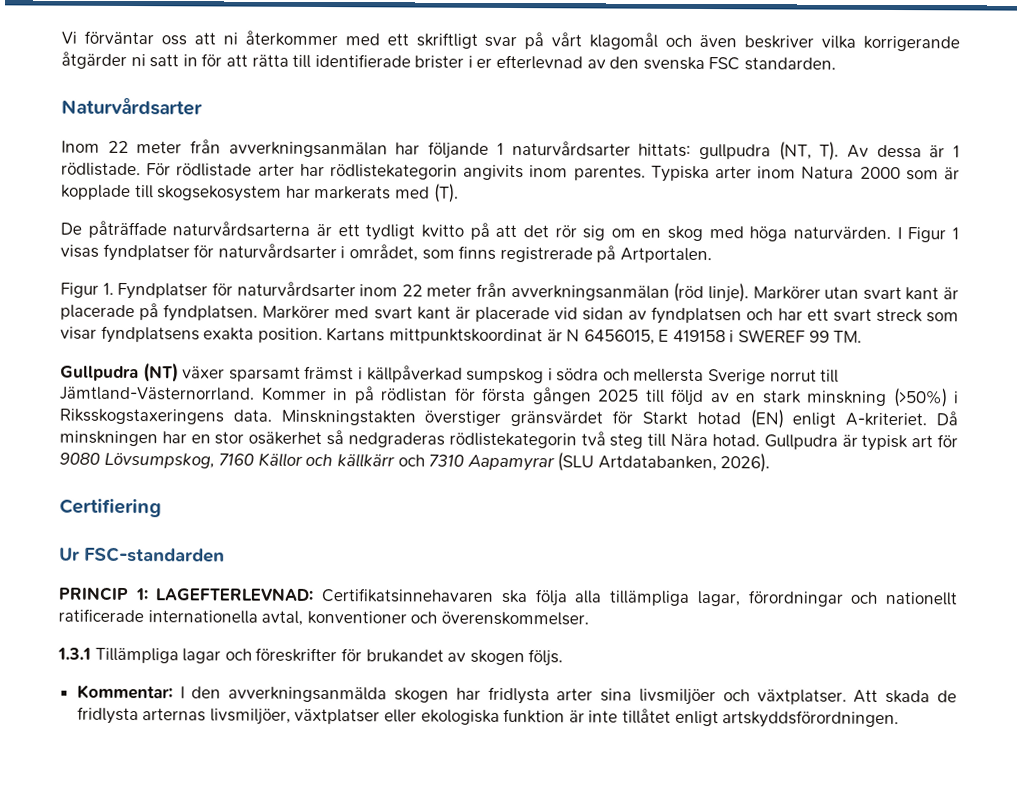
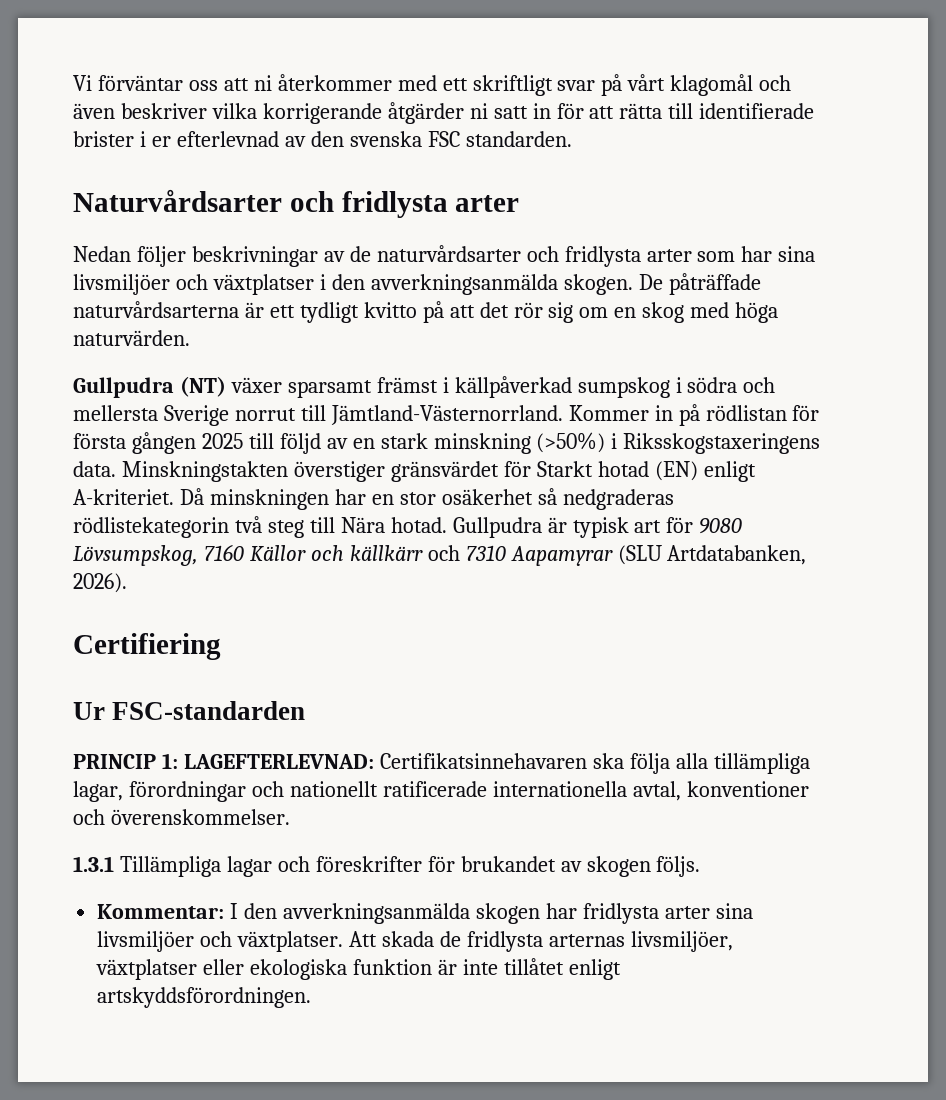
[61,139,960,161] [61,162,961,183] [61,183,459,203] // Inom 22 meter från avverkningsanmälan har följande 1 naturvårdsarter hittats: gullpudra (NT, T). Av dessa är 1 rödlistade. För rödlistade arter har rödlistekategorin angivits inom parentes. Typiska arter inom Natura 2000 som är kopplade till skogsekosystem har markerats med (T). // -> [289,191,520,218] [73,245,816,267] [73,274,633,295] och fridlysta arter // Nedan följer beskrivningar av de naturvårdsarter och fridlysta arter som har sina livsmiljöer och växtplatser i den avverkningsanmälda skogen.
[896,227,959,243] [60,243,712,264] [60,281,959,303] [60,303,959,325] [60,325,863,345] I Figur 1 visas fyndplatser för naturvårdsarter i området, som finns registrerade på Artportalen. // Figur 1. Fyndplatser för naturvårdsarter inom 22 meter från avverkningsanmälan (röd linje). Markörer utan svart kant är placerade på fyndplatsen. Markörer med svart kant är placerade vid sidan av fyndplatsen och har ett svart streck som visar fyndplatsens exakta position. Kartans mittpunktskoordinat är N 6456015, E 419158 i SWEREF 99 TM. -> (190, 338) none

